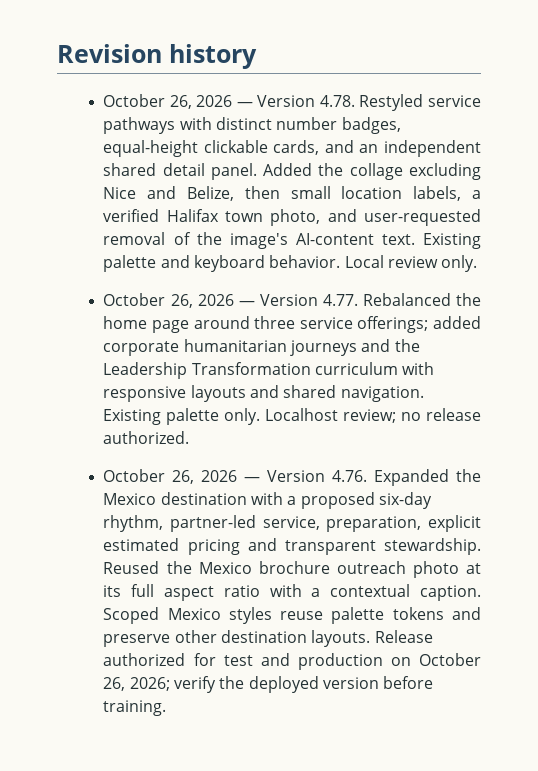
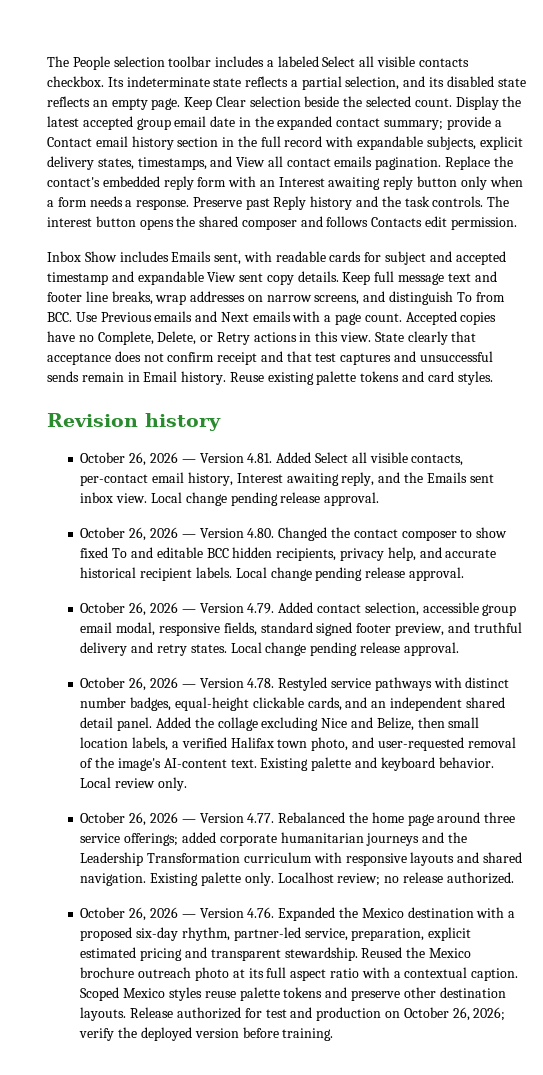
[57,44,257,69] Revision history -> [47,56,469,70] [47,76,526,90] [47,96,522,110] [47,116,502,130] [47,136,523,150] [47,156,513,170] [47,176,523,190] [47,196,510,210] [47,216,517,230] [47,251,506,265] [47,271,497,285] [47,291,505,305] [47,311,497,325] [47,331,477,345] [47,351,493,365] [47,371,493,385] [47,413,221,431] [80,452,464,466] [80,472,494,486] [80,492,380,506] [80,527,508,541] [80,547,497,561] [80,567,464,581] [80,602,517,616] [80,622,522,636] [80,642,459,656] The People selection toolbar includes a labeled Select all visible contacts checkbox. Its indeterminate state reflects a partial selection, and its disabled state reflects an empty page. Keep Clear selection beside the selected count. Display the latest accepted group email date in the expanded contact summary; provide a Contact email history section in the full record with expandable subjects, explicit delivery states, timestamps, and View all contact emails pagination. Replace the contact's embedded reply form with an Interest awaiting reply button only when a form needs a response. Preserve past Reply history and the task controls. The interest button opens the shared composer and follows Contacts edit permission. // Inbox Show includes Emails sent, with readable cards for subject and accepted timestamp and expandable View sent copy details. Keep full message text and footer line breaks, wrap addresses on narrow screens, and distinguish To from BCC. Use Previous emails and Next emails with a page count. Accepted copies have no Complete, Delete, or Retry actions in this view. State clearly that acceptance does not confirm receipt and that test captures and unsuccessful sends remain in Email history. Reuse existing palette tokens and card styles. // Revision history // October 26, 2026 — Version 4.81. Added Select all visible contacts, per-contact email history, Interest awaiting reply, and the Emails sent inbox view. Local change pending release approval. // October 26, 2026 — Version 4.80. Changed the contact composer to show fixed To and editable BCC hidden recipients, privacy help, and accurate historical recipient labels. Local change pending release approval. // October 26, 2026 — Version 4.79. Added contact selection, accessible group email modal, responsive fields, standard signed footer preview, and truthful delivery and retry states. Local change pending release approval.

